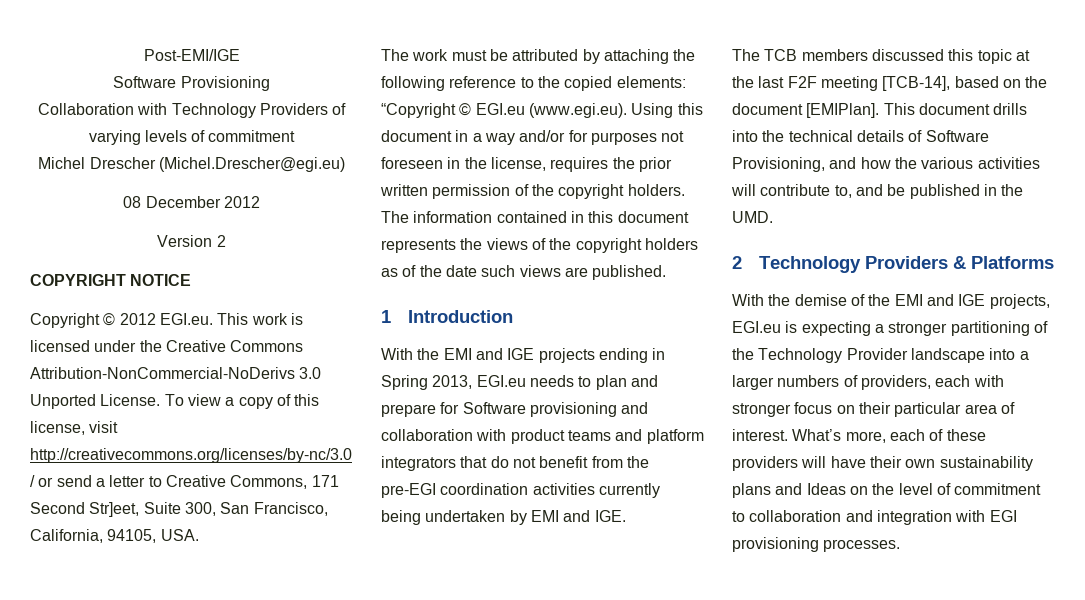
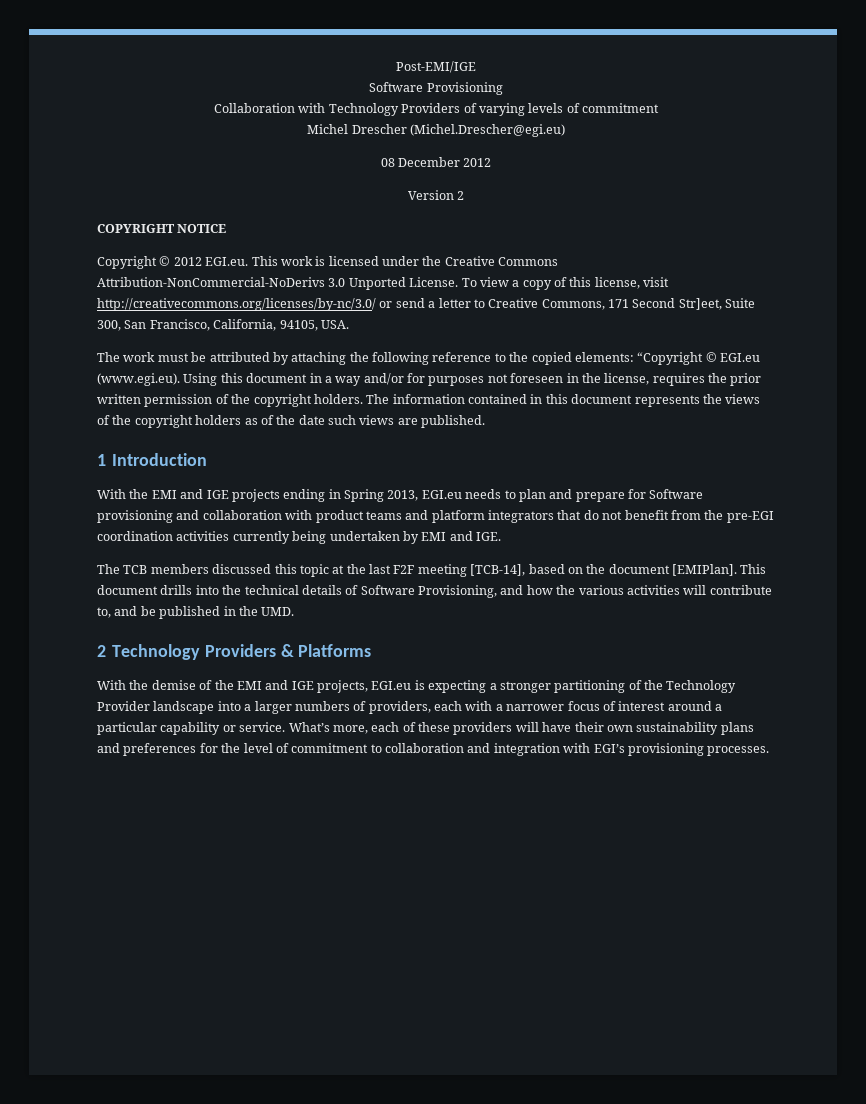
[732,402,1015,417] [732,429,788,441] stronger focus on their particular area of interest. -> [495,701,722,711] [97,722,286,735] a narrower focus of interest around a particular capability or service.
[806,483,868,495] Ideas on -> [123,743,218,756] preferences for
[989,510,1017,522] EGI -> [593,744,625,753] EGI’s

